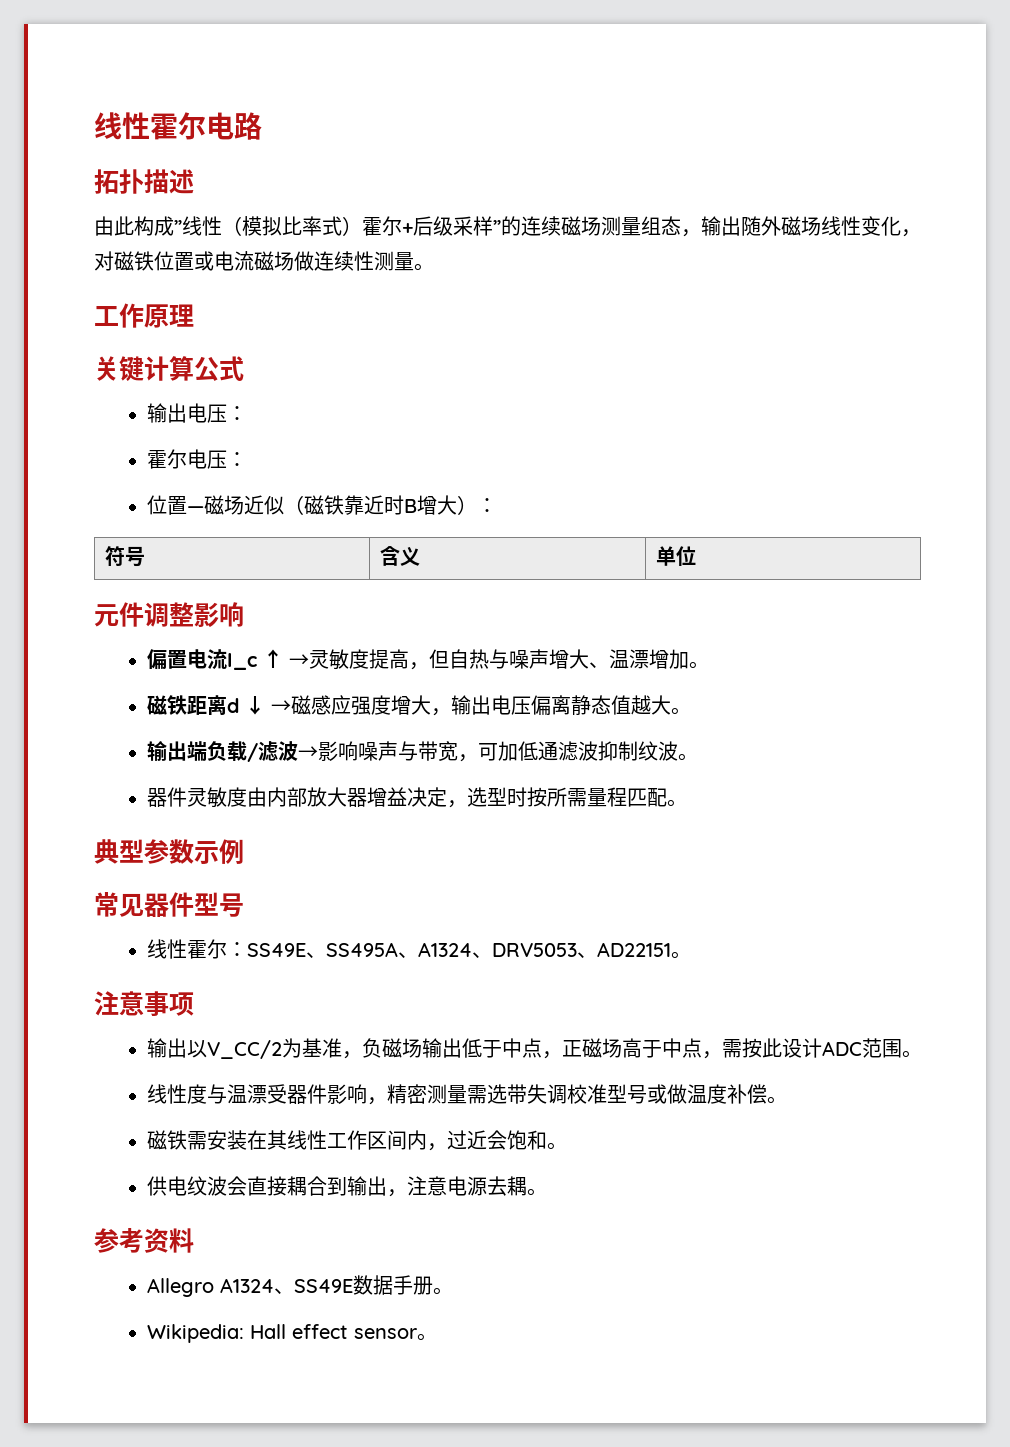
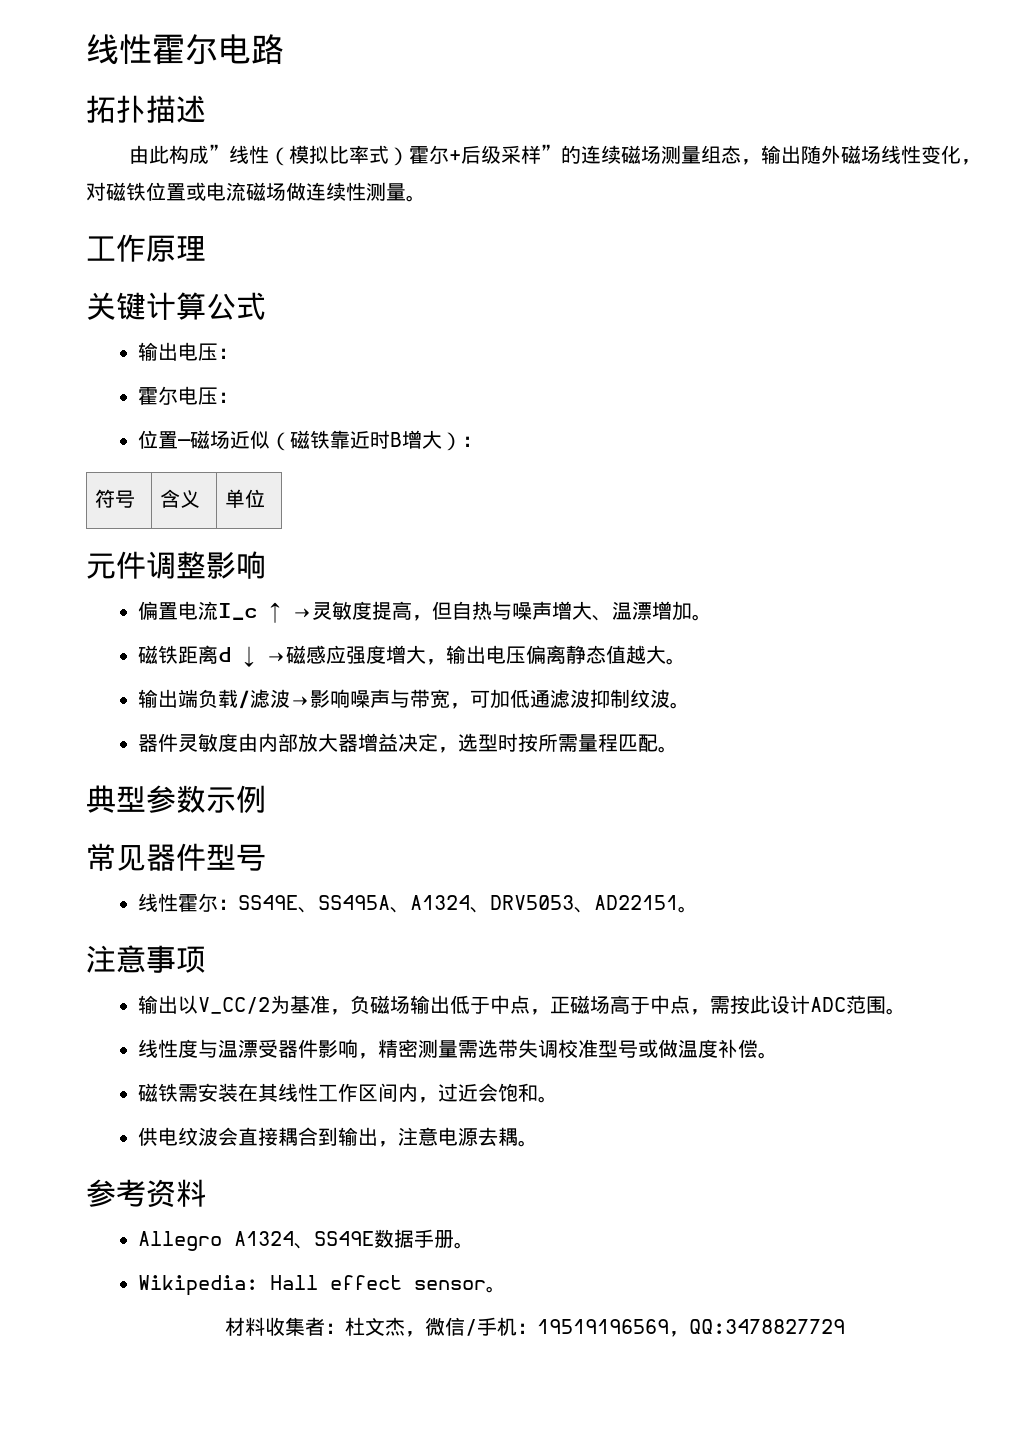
(437, 1337) none -> [224,1317,845,1337] // 材料收集者：杜文杰，微信/手机：19519196569，QQ:3478827729

